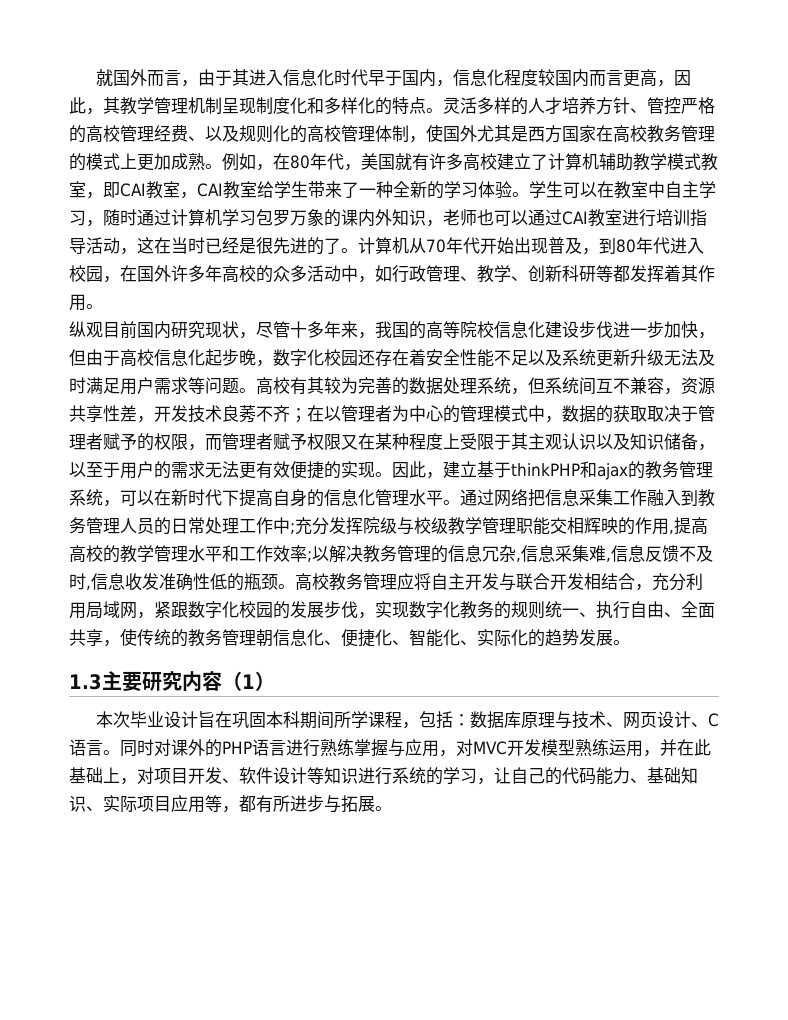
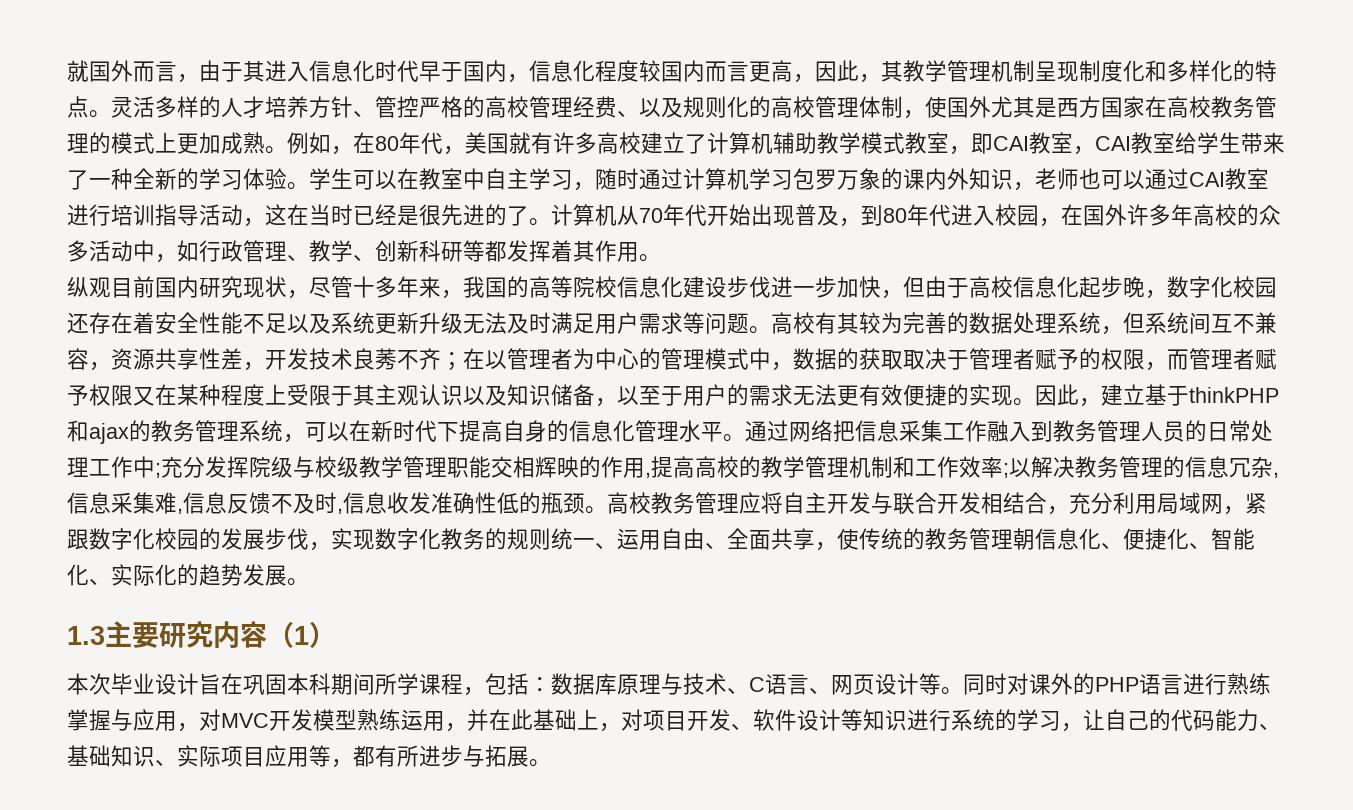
[188,545,222,562] 水平 -> [849,456,893,478] 机制
[596,601,630,619] 执行 -> [617,528,661,550] 运用
[622,711,719,729] [69,739,103,756] 网页设计、C语言 -> [749,673,941,695] C语言、网页设计等

